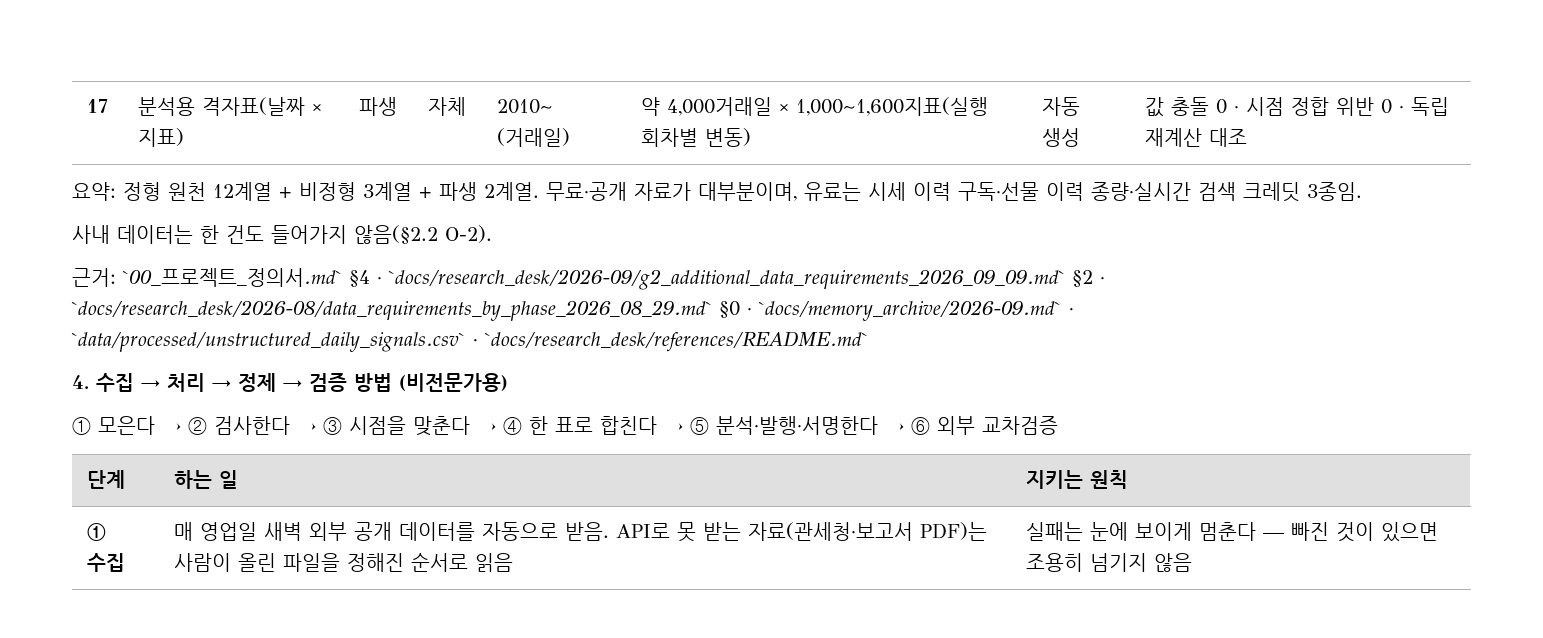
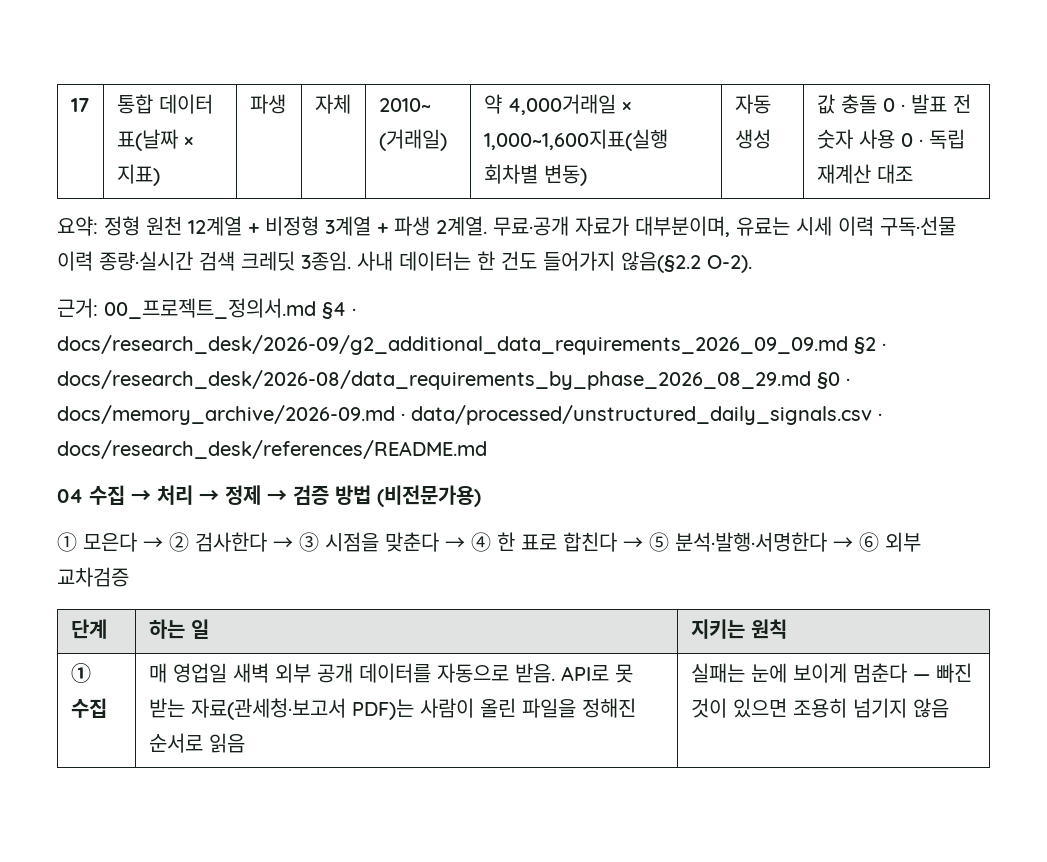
[137,97,305,116] 분석용 격자표(날짜 -> [116,94,213,114] [116,129,178,151] 통합 데이터 표(날짜
[1245,97,1374,116] 시점 정합 위반 -> [910,94,971,114] [816,129,895,149] 발표 전 숫자 사용
(1362, 191) // -> (351, 261) none
[122,268,342,287] `00_프로젝트_정의서.md` -> [104,298,316,319] 00_프로젝트_정의서.md
[388,269,1065,290] `docs/research_desk/2026-09/g2_additional_data_requirements_2026_09_09.md` -> [57,335,848,355] docs/research_desk/2026-09/g2_additional_data_requirements_2026_09_09.md
[71,300,712,321] `docs/research_desk/2026-08/data_requirements_by_phase_2026_08_29.md` -> [57,370,811,390] docs/research_desk/2026-08/data_requirements_by_phase_2026_08_29.md
[758,300,1074,321] [71,331,868,352] [72,375,89,389] `docs/memory_archive/2026-09.md` · `data/processed/unstructured_daily_signals.csv` · `docs/research_desk/references/README.md` // 4. -> [57,405,882,425] [57,440,487,459] [57,489,83,503] docs/memory_archive/2026-09.md · data/processed/unstructured_daily_signals.csv · docs/research_desk/references/README.md // 04

